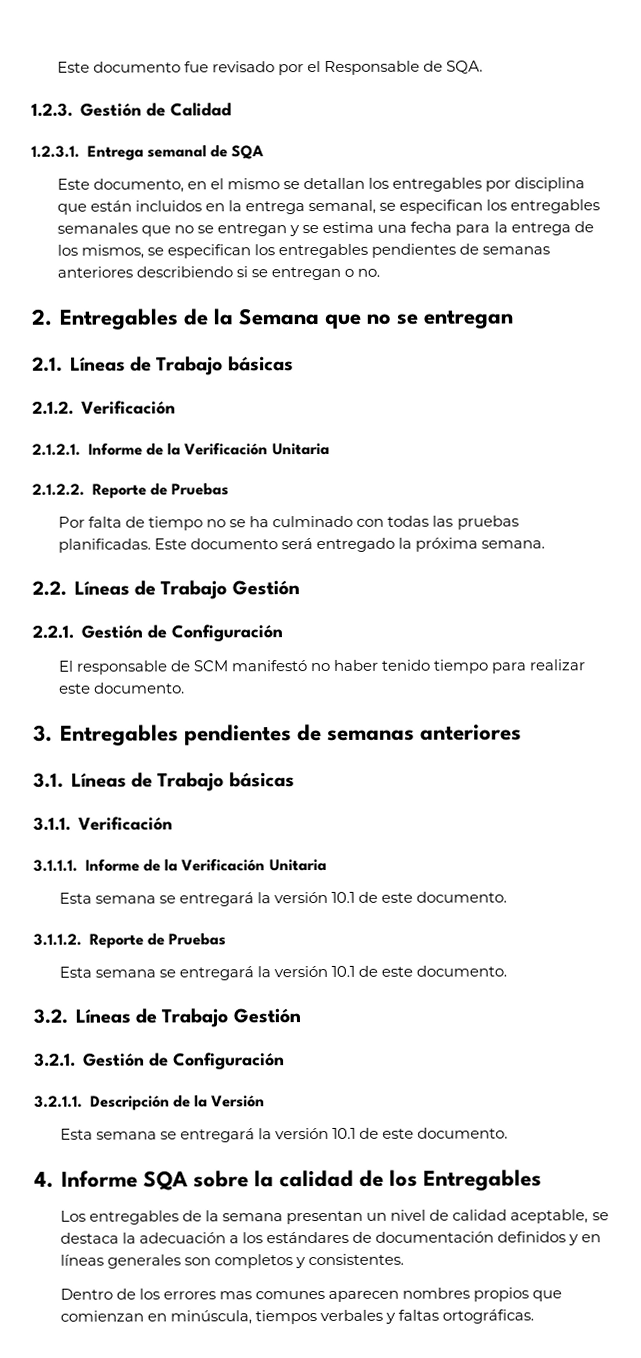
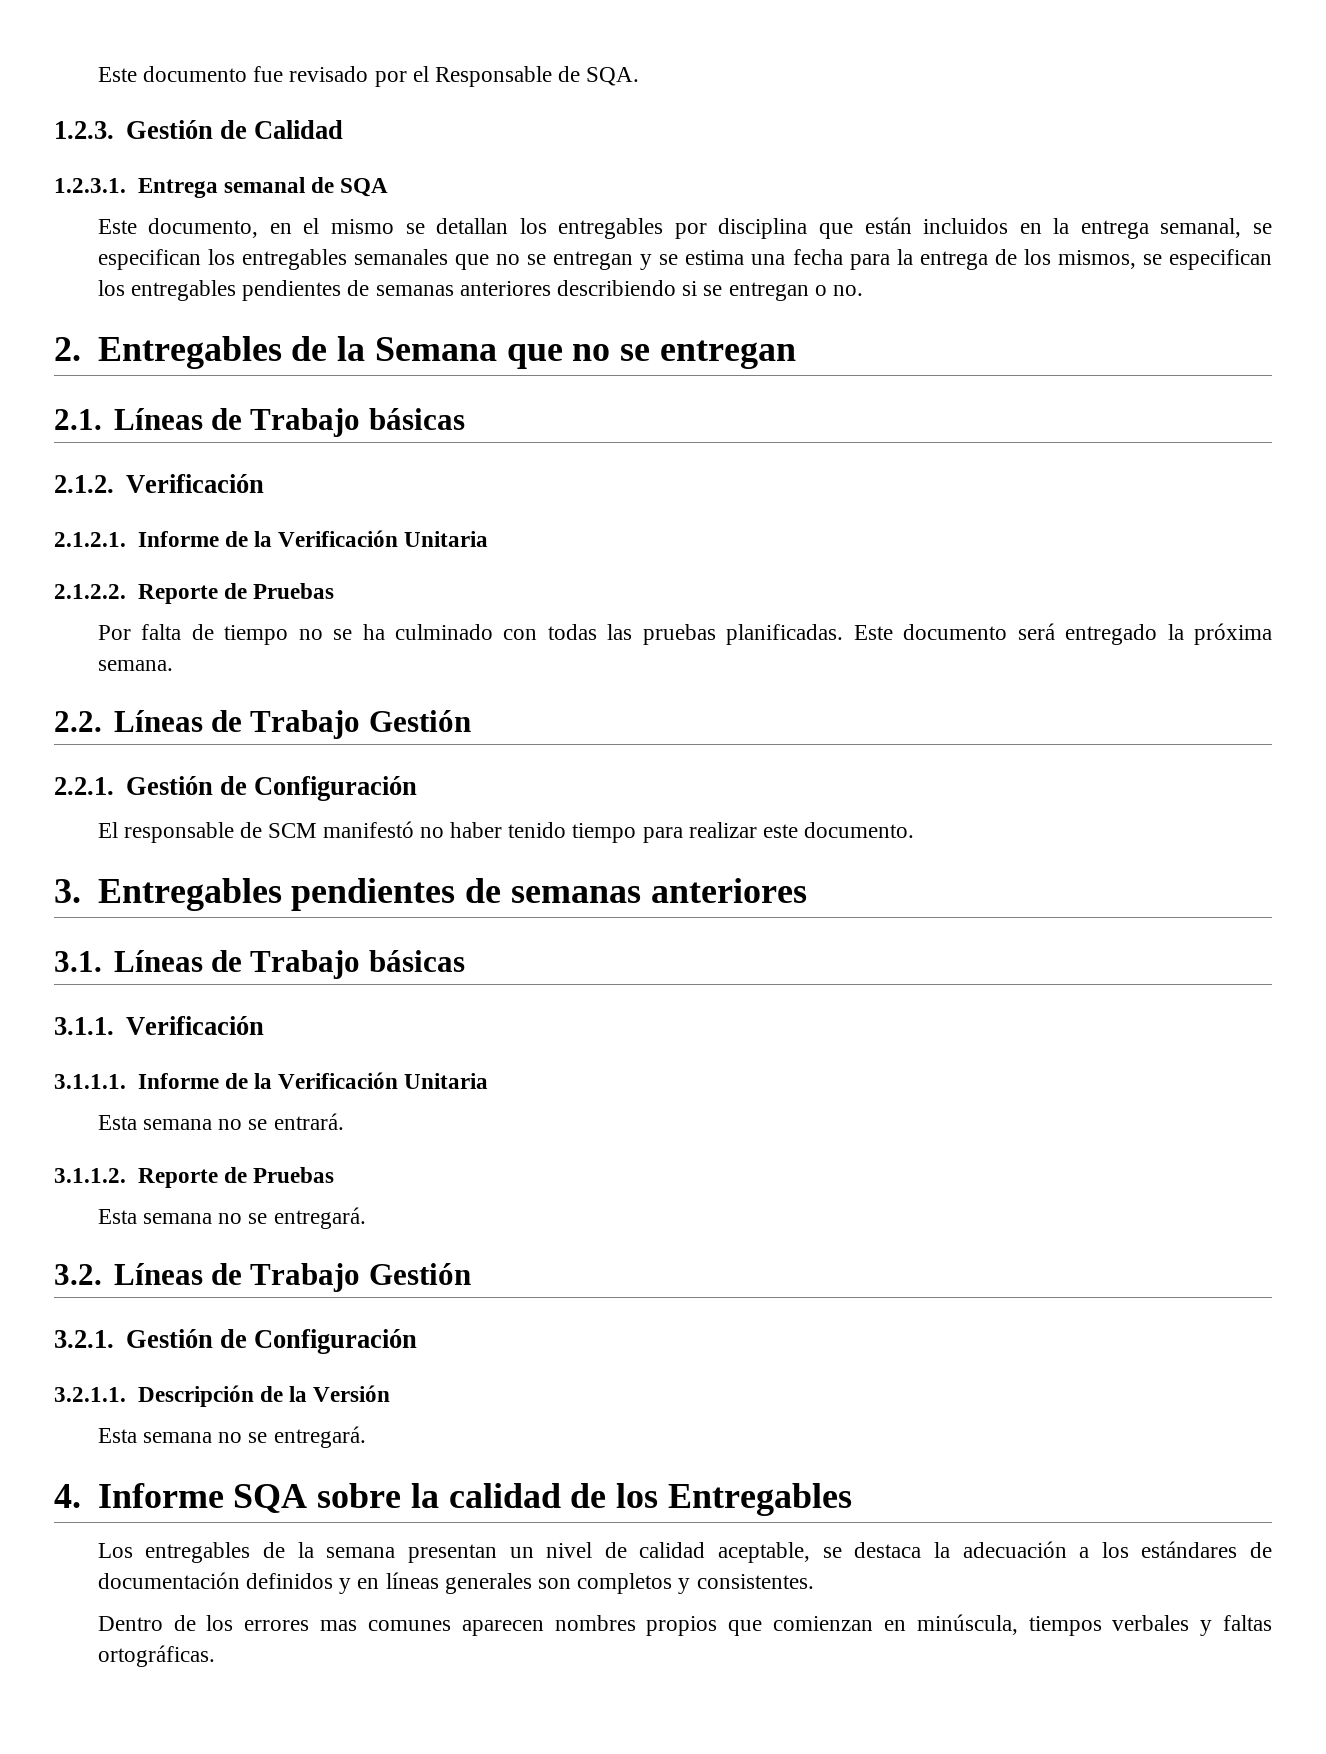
[159,891,508,907] se entregará la versión 10.1 de este documento. -> [218,1113,344,1130] no se entrará.
[159,965,508,981] se entregará la versión 10.1 de este documento. -> [218,1207,366,1229] no se entregará.
[160,1127,509,1143] se entregará la versión 10.1 de este documento. -> [218,1426,366,1448] no se entregará.

